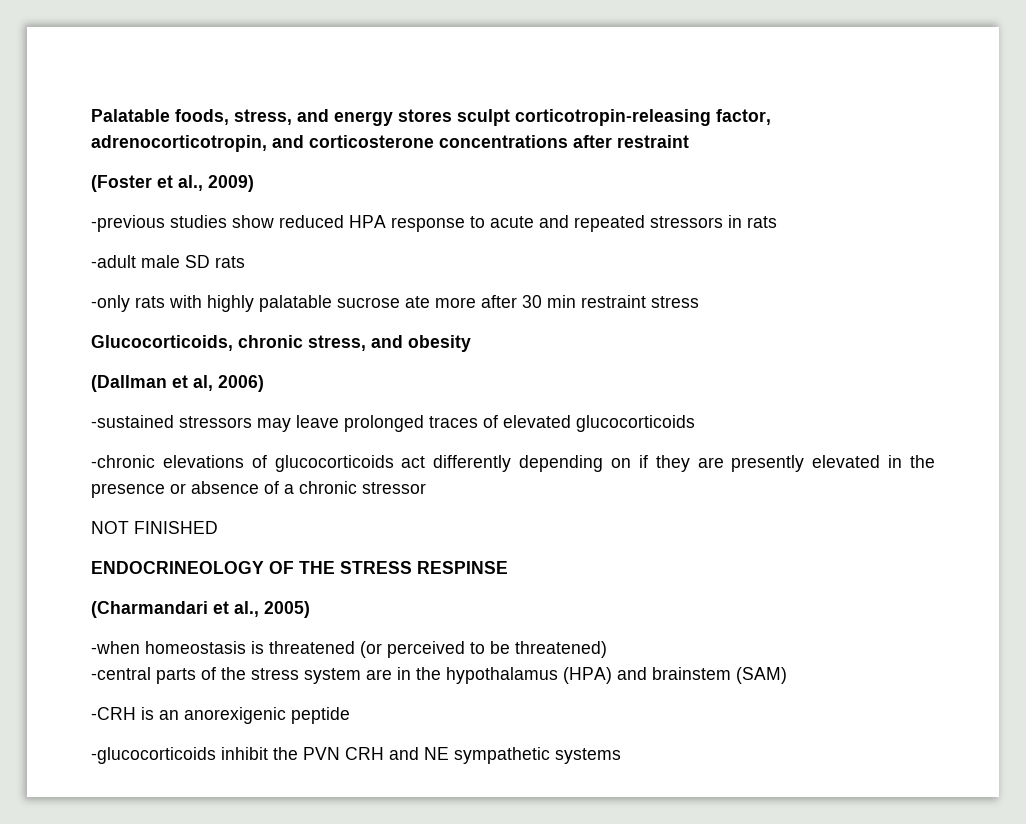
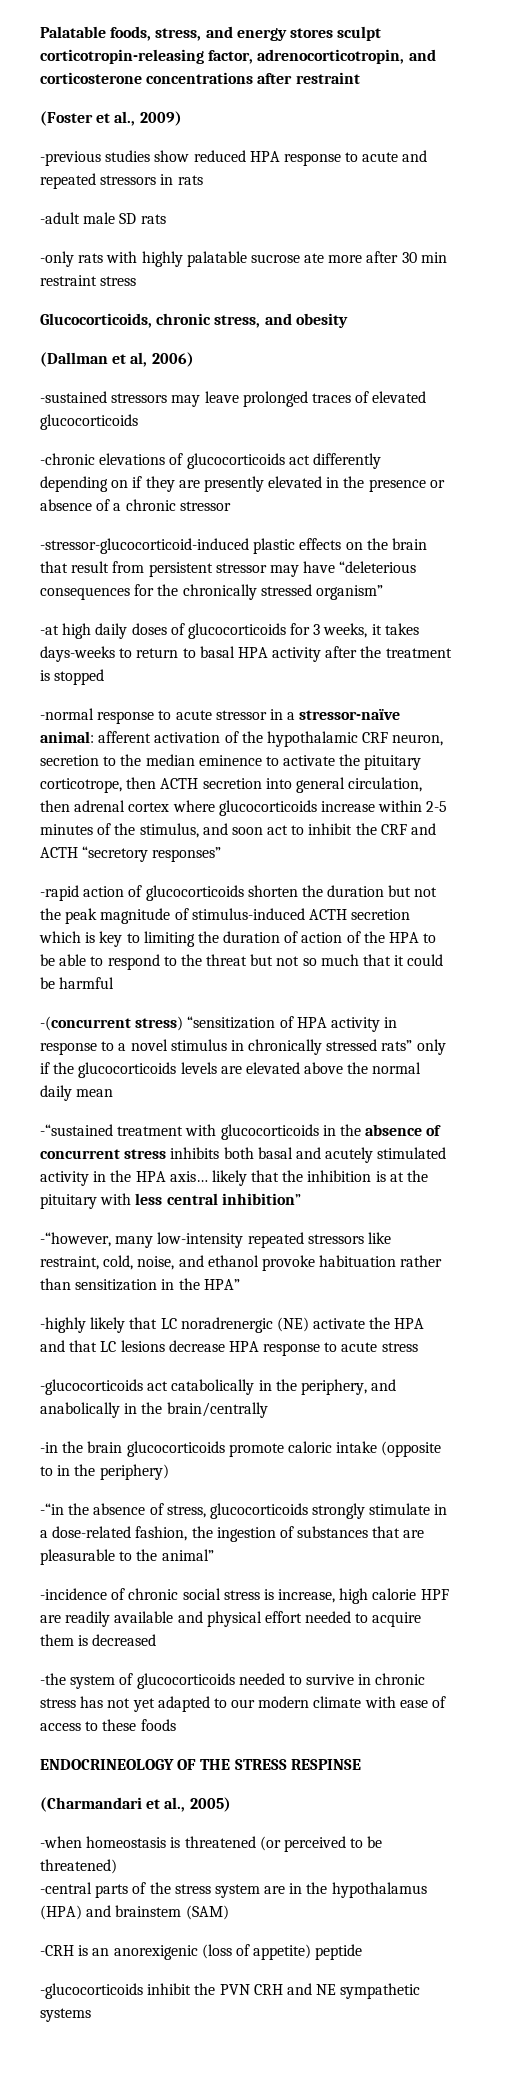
[91,521,218,534] NOT FINISHED -> [40,538,427,554] [40,561,417,577] [40,584,383,600] [40,623,419,639] [40,646,452,662] [40,669,105,685] [40,708,401,724] [40,731,444,747] [40,754,422,770] [40,777,423,793] [40,800,448,816] [40,823,437,838] [40,846,222,862] [40,885,438,901] [40,908,411,924] [39,931,437,947] [40,954,444,970] [40,977,115,989] [40,1016,398,1032] [40,1039,446,1055] [40,1062,422,1078] [40,1085,114,1101] [40,1124,442,1140] [40,1147,447,1163] [40,1170,429,1186] [40,1193,301,1209] [40,1232,391,1248] [40,1255,443,1271] [40,1278,240,1291] [40,1317,425,1333] [40,1340,418,1356] [40,1379,397,1395] [40,1402,268,1418] [40,1441,442,1457] [40,1464,169,1480] [40,1503,448,1519] [40,1526,425,1542] [40,1549,214,1565] [40,1588,449,1604] [40,1611,422,1627] [40,1634,157,1646] [40,1673,426,1689] [40,1696,447,1712] [40,1719,176,1731] -stressor-glucocorticoid-induced plastic effects on the brain that result from persistent stressor may have “deleterious consequences for the chronically stressed organism” // -at high daily doses of glucocorticoids for 3 weeks, it takes days-weeks to return to basal HPA activity after the treatment is stopped // -normal response to acute stressor in a stressor-naïve animal: afferent activation of the hypothalamic CRF neuron, secretion to the median eminence to activate the pituitary corticotrope, then ACTH secretion into general circulation, then adrenal cortex where glucocorticoids increase within 2-5 minutes of the stimulus, and soon act to inhibit the CRF and ACTH “secretory responses” // -rapid action of glucocorticoids shorten the duration but not the peak magnitude of stimulus-induced ACTH secretion which is key to limiting the duration of action of the HPA to be able to respond to the threat but not so much that it could be harmful // -(concurrent stress) “sensitization of HPA activity in response to a novel stimulus in chronically stressed rats” only if the glucocorticoids levels are elevated above the normal daily mean // -“sustained treatment with glucocorticoids in the absence of concurrent stress inhibits both basal and acutely stimulated activity in the HPA axis… likely that the inhibition is at the pituitary with less central inhibition” // -“however, many low-intensity repeated stressors like restraint, cold, noise, and ethanol provoke habituation rather than sensitization in the HPA” // -highly likely that LC noradrenergic (NE) activate the HPA and that LC lesions decrease HPA response to acute stress // -glucocorticoids act catabolically in the periphery, and anabolically in the brain/centrally // -in the brain glucocorticoids promote caloric intake (opposite to in the periphery) // -“in the absence of stress, glucocorticoids strongly stimulate in a dose-related fashion, the ingestion of substances that are pleasurable to the animal” // -incidence of chronic social stress is increase, high calorie HPF are readily available and physical effort needed to acquire them is decreased // -the system of glucocorticoids needed to survive in chronic stress has not yet adapted to our modern climate with ease of access to these foods
(286, 715) none -> [201,1944,312,1960] (loss of appetite)

